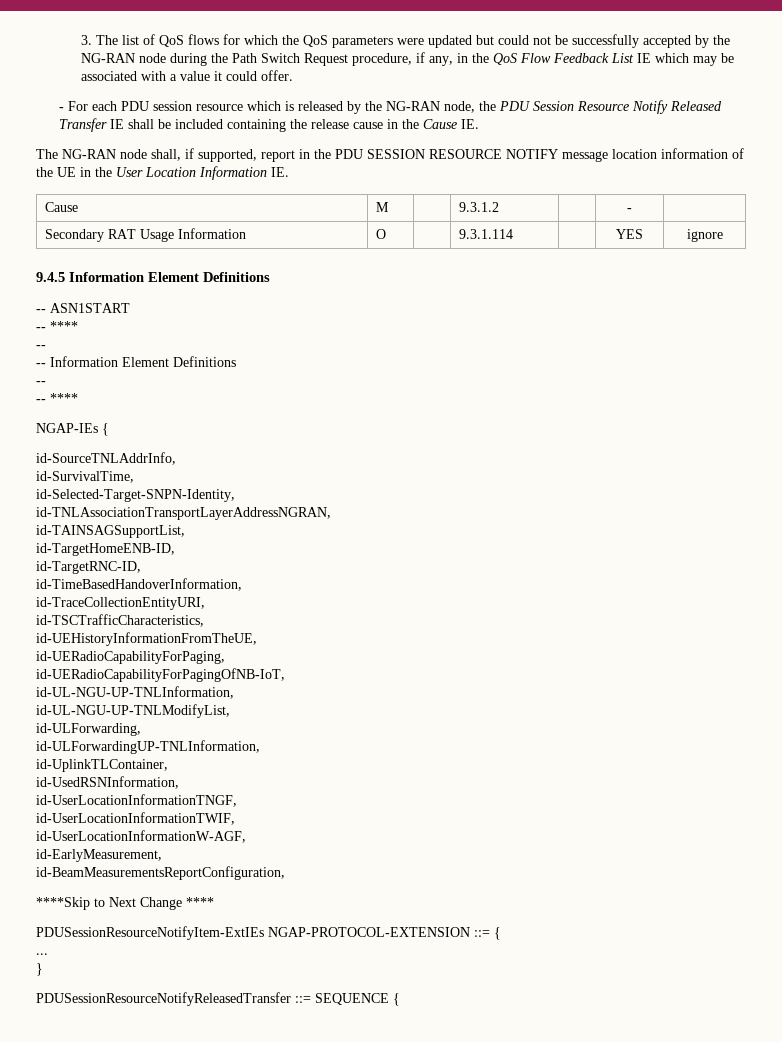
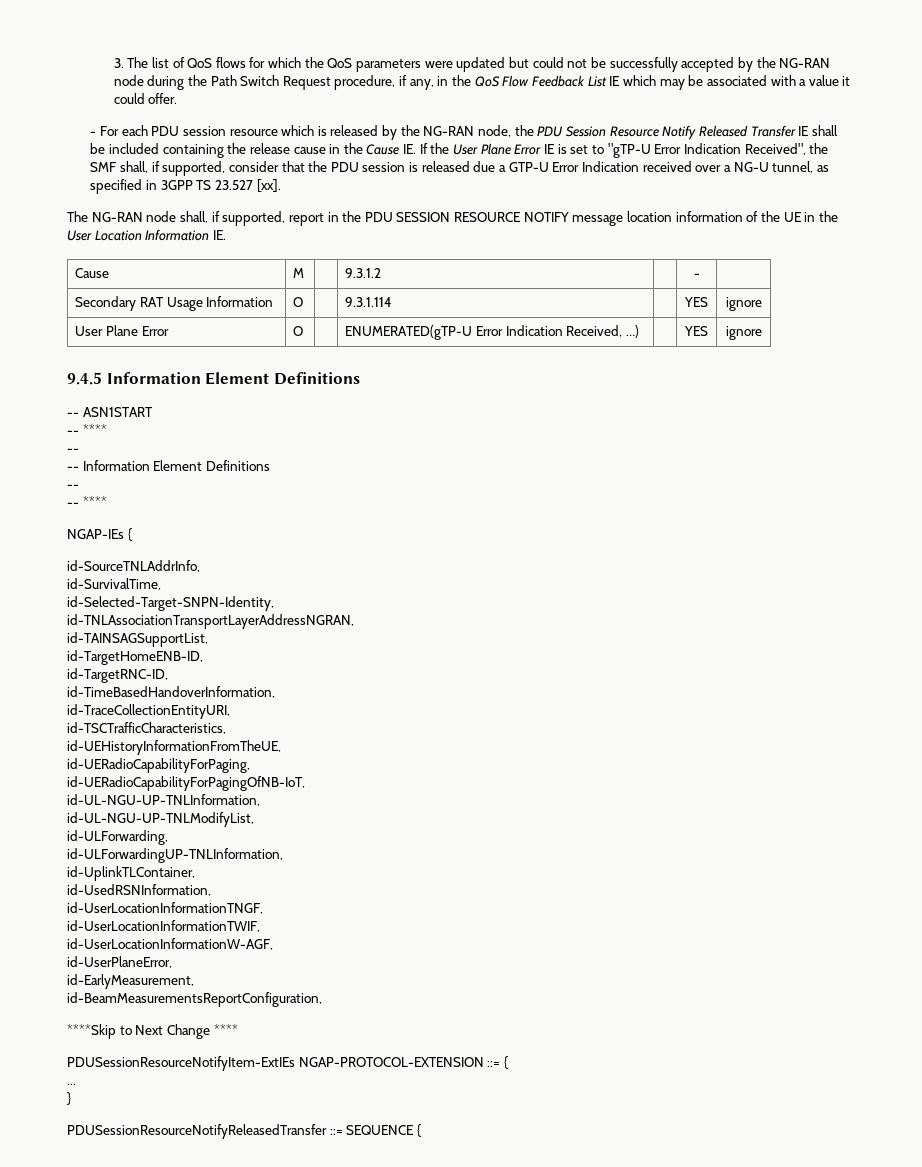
(479, 124) none -> [419,143,829,158] [90,161,829,176] [90,179,281,194] If the User Plane Error IE is set to "gTP-U Error Indication Received", the SMF shall, if supported, consider that the PDU session is released due a GTP-U Error Indication received over a NG-U tunnel, as specified in 3GPP TS 23.527 [xx].
(723, 235) none -> [75,325,169,336] [293,326,304,336] [345,325,639,340] [684,326,708,336] [725,326,762,340] // User Plane Error | O | | ENUMERATED(gTP-U Error Indication Received, …) | | YES | ignore
(246, 836) none -> [67,956,172,968] // id-UserPlaneError,

